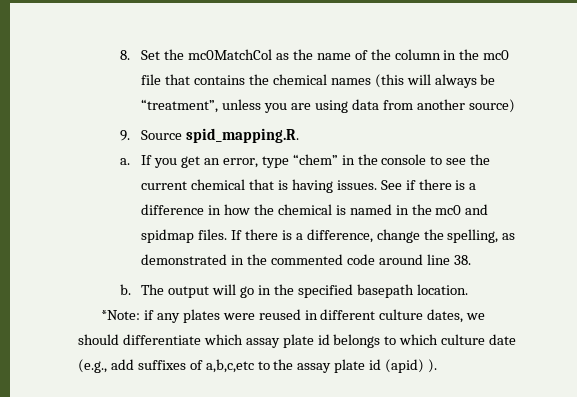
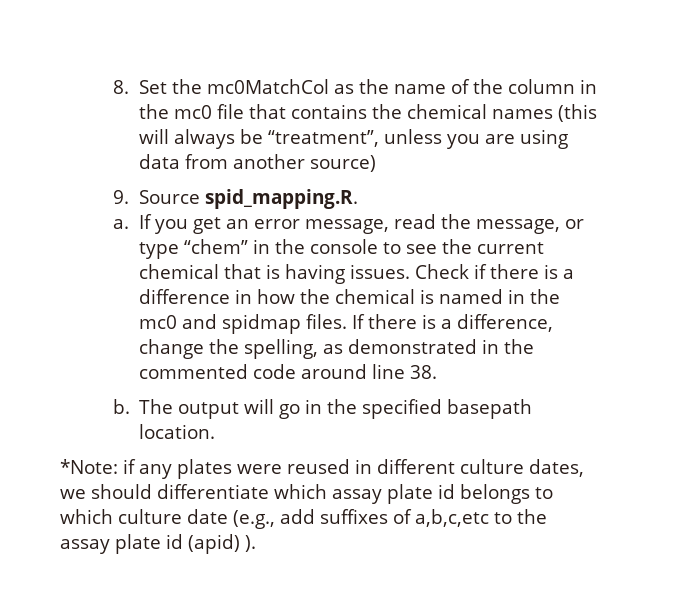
[222,158,258,168] error, -> [253,214,584,234] error message, read the message, or
[380,180,402,190] See -> [414,264,469,279] Check

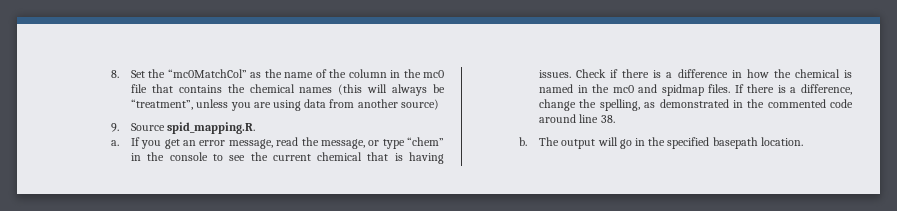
[206,79,329,94] mc0MatchCol -> [167,69,247,78] “mc0MatchCol”
[60,459,584,479] [60,484,553,504] [60,509,547,529] [60,534,256,554] // *Note: if any plates were reused in different culture dates, we should differentiate which assay plate id belongs to which culture date (e.g., add suffixes of a,b,c,etc to the assay plate id (apid) ). -> (803, 141) none

